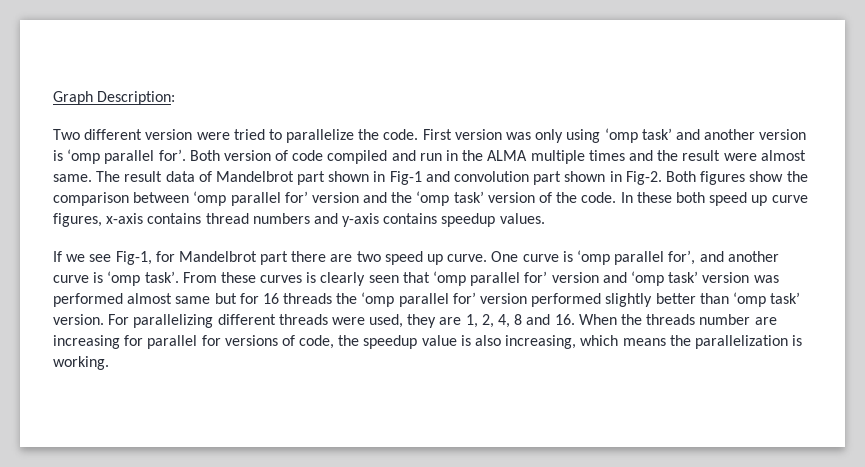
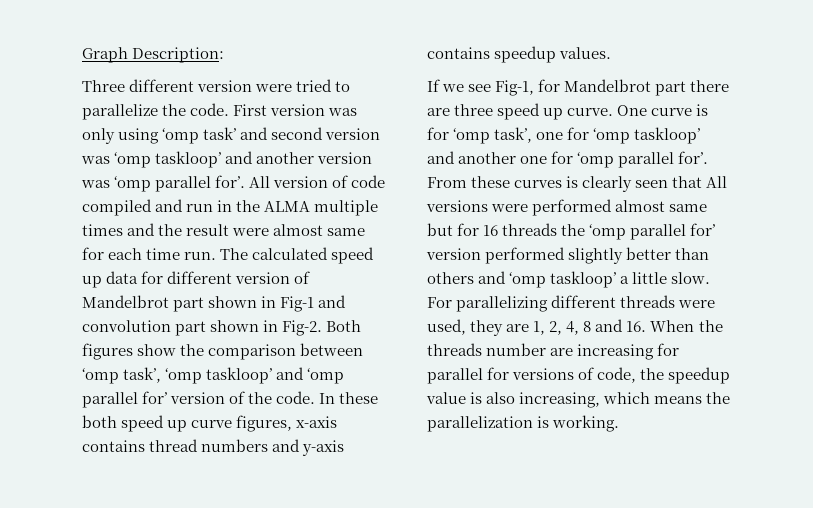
[53,129,80,140] Two -> [82,80,125,92] Three
(700, 134) none -> [271,127,381,140] [81,151,254,168] second version was ‘omp taskloop’ and
[53,149,220,164] is ‘omp parallel for’. Both -> [81,175,271,192] was ‘omp parallel for’. All
[53,171,195,182] same. The result data -> [327,228,366,236] [82,247,375,264] [82,271,291,288] same for each time run. The calculated speed up data for different version
[230,191,484,206] parallel for’ version and the ‘omp task’ -> [123,367,345,384] [82,391,168,408] task’, ‘omp taskloop’ and ‘omp parallel for’
[356,251,381,262] two -> [454,104,494,116] three
[576,250,779,265] [53,271,179,286] ‘omp parallel for’, and another curve is ‘omp task’. -> [427,127,701,144] [427,151,709,168] for ‘omp task’, one for ‘omp taskloop’ and another one for ‘omp parallel for’.
[433,271,779,286] ‘omp parallel for’ version and ‘omp task’ version was -> [706,176,728,188] [426,200,529,212] All versions were
[732,292,801,307] [53,314,104,325] ‘omp task’ version. -> [427,271,711,288] others and ‘omp taskloop’ a little slow.

